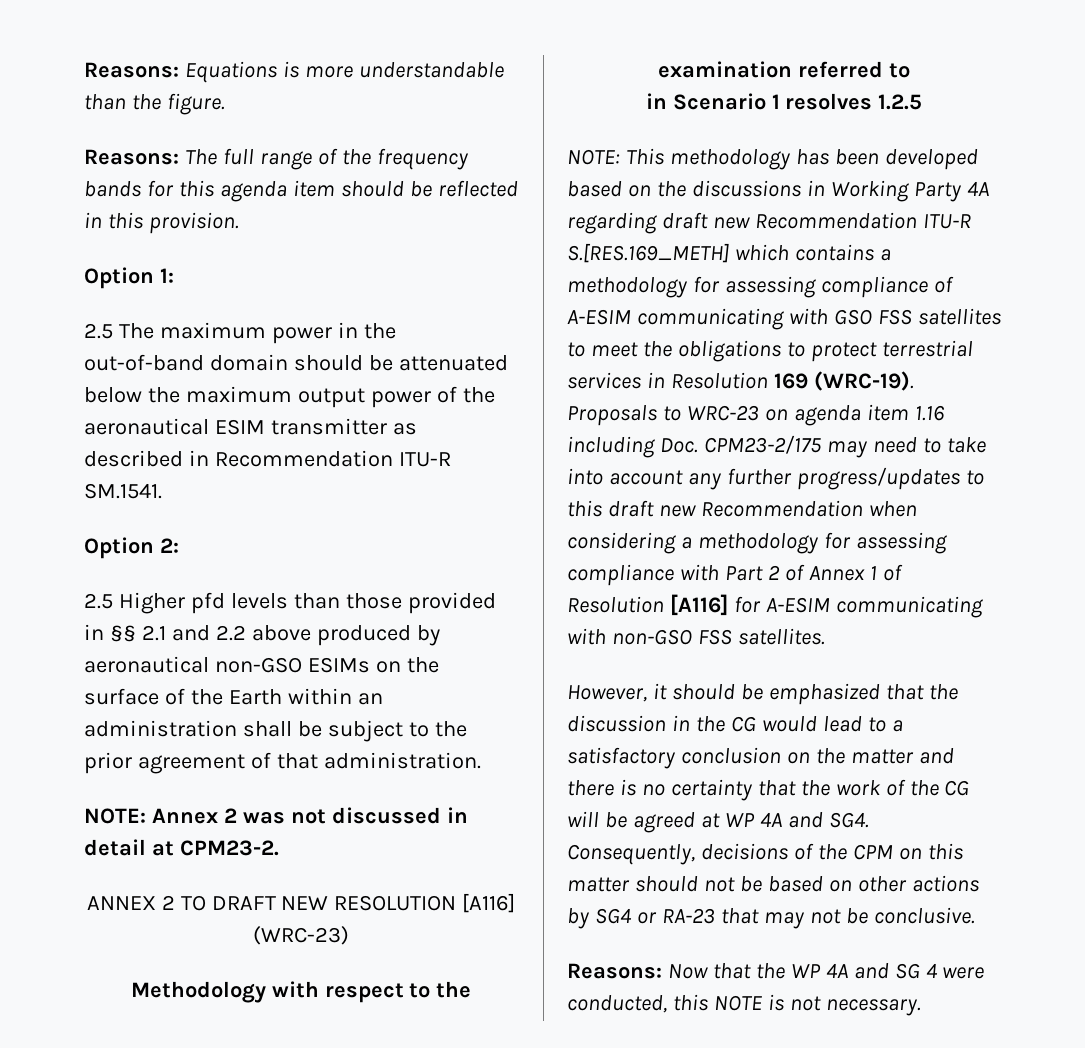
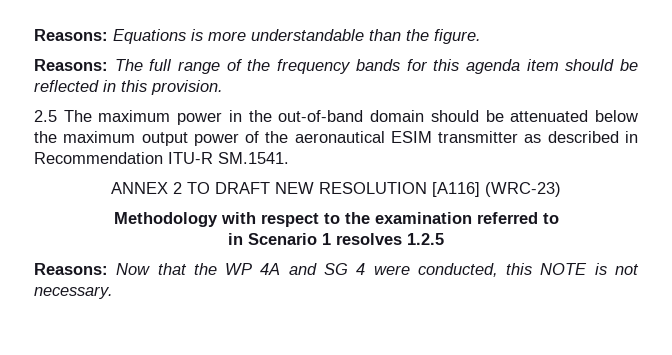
[84,267,174,289] // Option 1: -> (223, 87) none
[84,537,179,559] [84,592,496,614] [84,624,440,646] [84,656,439,673] [84,688,383,705] [84,720,467,742] [84,752,481,774] [84,807,468,824] [84,839,279,856] // Option 2: // 2.5 Higher pfd levels than those provided in §§ 2.1 and 2.2 above produced by aeronautical non-GSO ESIMs on the surface of the Earth within an administration shall be subject to the prior agreement of that administration. // NOTE: Annex 2 was not discussed in detail at CPM23-2. -> (289, 158) none
[567,148,978,170] [567,180,989,202] [567,212,971,234] [567,243,891,263] [567,276,954,298] [567,308,1001,330] [567,340,973,362] [567,371,914,391] [567,404,945,426] [567,435,986,458] [567,467,984,490] [567,500,917,517] [567,532,947,554] [567,564,903,586] [567,594,983,618] [567,628,825,645] [567,683,958,705] [567,715,903,732] [567,747,954,769] [567,779,970,801] [567,811,869,833] [567,843,963,865] [567,875,979,892] [567,907,975,929] // NOTE: This methodology has been developed based on the discussions in Working Party 4A regarding draft new Recommendation ITU-R S.[RES.169_METH] which contains a methodology for assessing compliance of A-ESIM communicating with GSO FSS satellites to meet the obligations to protect terrestrial services in Resolution 169 (WRC-19). Proposals to WRC-23 on agenda item 1.16 including Doc. CPM23-2/175 may need to take into account any further progress/updates to this draft new Recommendation when considering a methodology for assessing compliance with Part 2 of Annex 1 of Resolution [A116] for A-ESIM communicating with non-GSO FSS satellites. // However, it should be emphasized that the discussion in the CG would lead to a satisfactory conclusion on the matter and there is no certainty that the work of the CG will be agreed at WP 4A and SG4. Consequently, decisions of the CPM on this matter should not be based on other actions by SG4 or RA-23 that may not be conclusive. -> (444, 239) none

